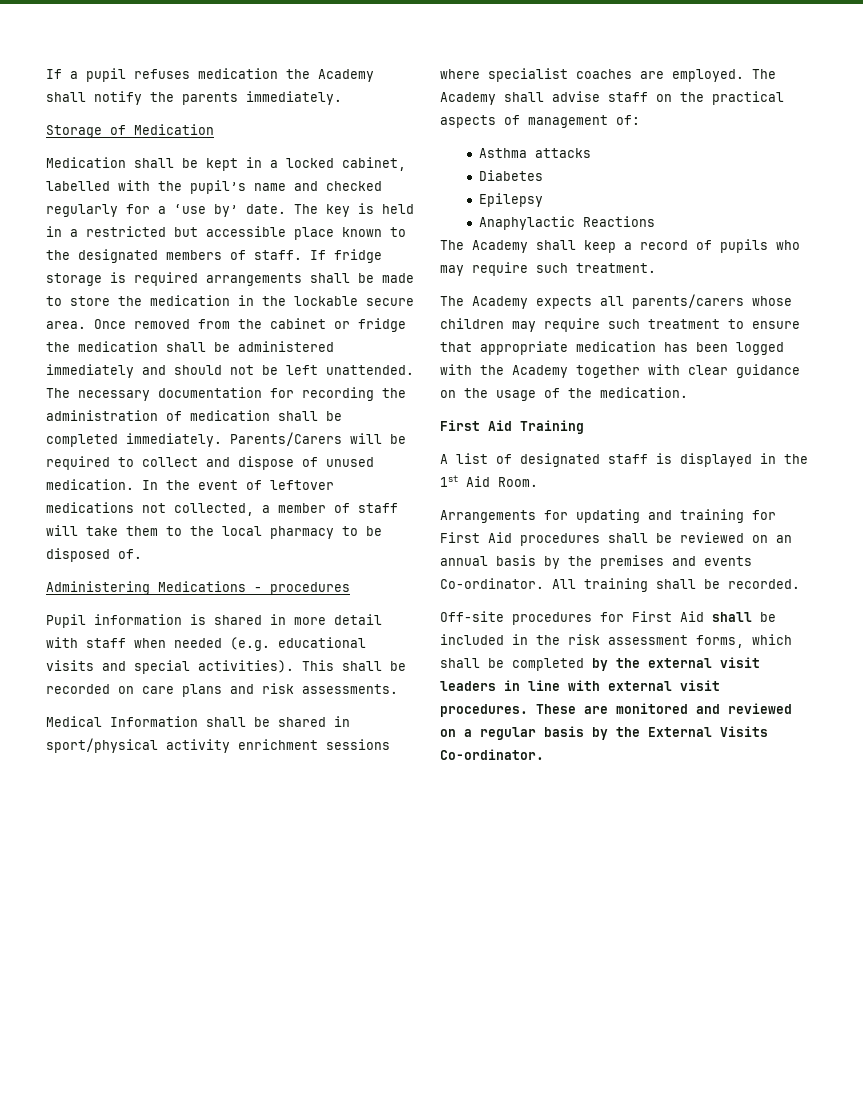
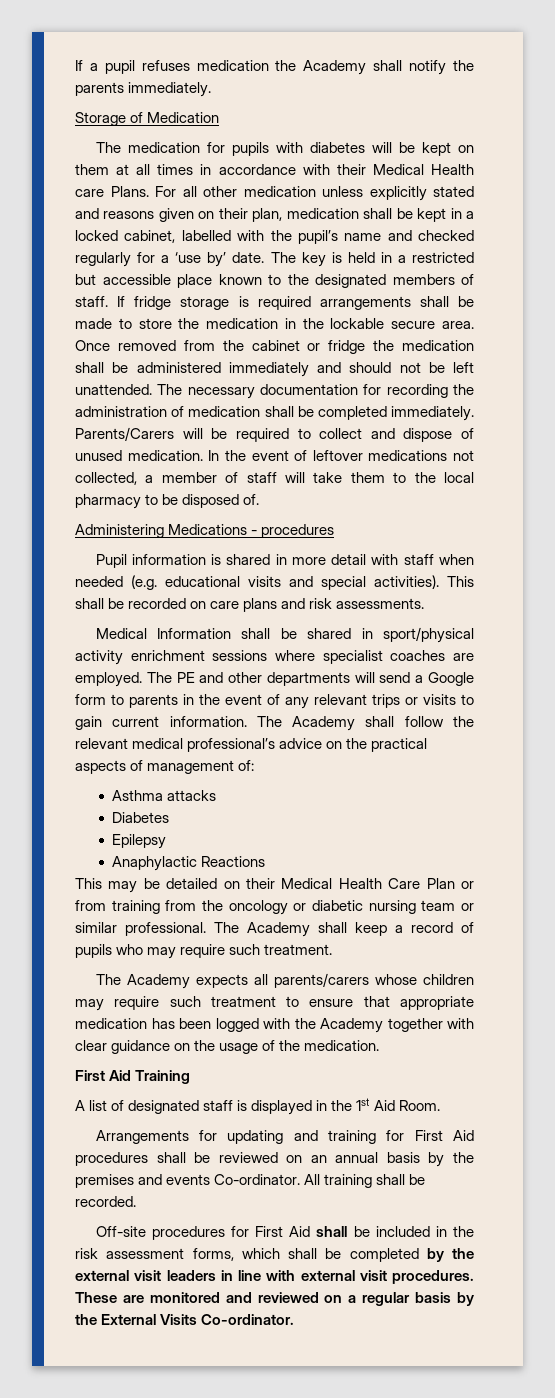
[46,157,126,168] Medication -> [95,142,474,156] [75,164,474,175] [75,186,474,201] [75,208,359,222] The medication for pupils with diabetes will be kept on them at all times in accordance with their Medical Health care Plans. For all other medication unless explicitly stated and reasons given on their plan, medication
[440,91,648,105] Academy shall advise staff -> [176,672,474,686] [75,694,474,709] [75,716,474,731] [75,738,323,752] PE and other departments will send a Google form to parents in the event of any relevant trips or visits to gain current information. The Academy shall follow the relevant medical professional’s advice
(655, 221) none -> [75,878,474,893] [75,900,475,915] [75,922,206,936] This may be detailed on their Medical Health Care Plan or from training from the oncology or diabetic nursing team or similar professional.

